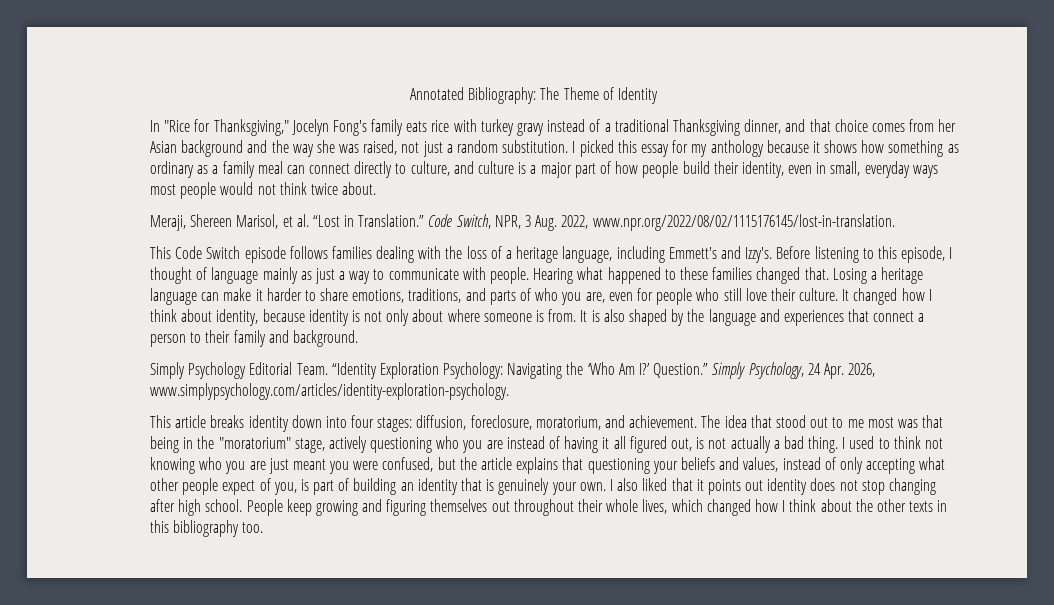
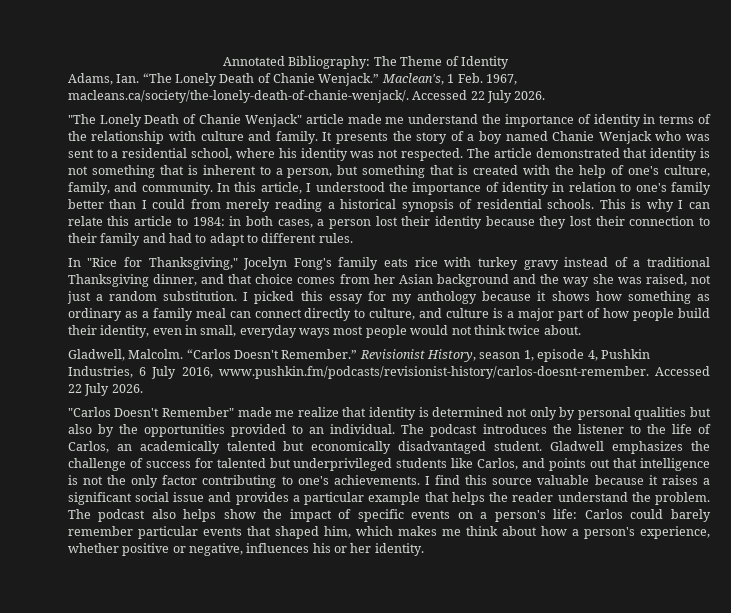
(658, 95) none -> [67,73,517,86] [67,90,546,103] [67,114,712,127] [67,131,710,144] [67,148,711,161] [67,165,711,178] [67,182,712,195] [67,199,711,212] [67,216,711,229] [67,233,353,246] // Adams, Ian. “The Lonely Death of Chanie Wenjack.” Maclean's, 1 Feb. 1967, macleans.ca/society/the-lonely-death-of-chanie-wenjack/. Accessed 22 July 2026. // "The Lonely Death of Chanie Wenjack" article made me understand the importance of identity in terms of the relationship with culture and family. It presents the story of a boy named Chanie Wenjack who was sent to a residential school, where his identity was not respected. The article demonstrated that identity is not something that is inherent to a person, but something that is created with the help of one's culture, family, and community. In this article, I understood the importance of identity in relation to one's family better than I could from merely reading a historical synopsis of residential schools. This is why I can relate this article to 1984: in both cases, a person lost their identity because they lost their connection to their family and had to adapt to different rules.
[149,214,895,231] [149,246,953,263] [149,267,924,284] [149,288,932,305] [149,309,925,326] [149,330,358,347] [149,362,876,379] [149,383,509,400] [149,415,944,432] [149,436,943,453] [149,457,946,474] [149,478,936,495] [149,499,948,516] [149,520,264,537] Meraji, Shereen Marisol, et al. “Lost in Translation.” Code Switch, NPR, 3 Aug. 2022, www.npr.org/2022/08/02/1115176145/lost-in-translation. // This Code Switch episode follows families dealing with the loss of a heritage language, including Emmett's and Izzy's. Before listening to this episode, I thought of language mainly as just a way to communicate with people. Hearing what happened to these families changed that. Losing a heritage language can make it harder to share emotions, traditions, and parts of who you are, even for people who still love their culture. It changed how I think about identity, because identity is not only about where someone is from. It is also shaped by the language and experiences that connect a person to their family and background. // Simply Psychology Editorial Team. “Identity Exploration Psychology: Navigating the ‘Who Am I?’ Question.” Simply Psychology, 24 Apr. 2026, www.simplypsychology.com/articles/identity-exploration-psychology. // This article breaks identity down into four stages: diffusion, foreclosure, moratorium, and achievement. The idea that stood out to me most was that being in the "moratorium" stage, actively questioning who you are instead of having it all figured out, is not actually a bad thing. I used to think not knowing who you are just meant you were confused, but the article explains that questioning your beliefs and values, instead of only accepting what other people expect of you, is part of building an identity that is genuinely your own. I also liked that it points out identity does not stop changing after high school. People keep growing and figuring themselves out throughout their whole lives, which changed how I think about the other texts in this bibliography too. -> [67,349,650,362] [67,366,710,379] [67,383,143,396] [67,407,711,420] [67,424,712,437] [67,441,711,454] [67,458,710,471] [67,475,710,488] [67,492,710,505] [67,509,712,522] [67,526,710,539] [67,543,424,556] Gladwell, Malcolm. “Carlos Doesn't Remember.” Revisionist History, season 1, episode 4, Pushkin Industries, 6 July 2016, www.pushkin.fm/podcasts/revisionist-history/carlos-doesnt-remember. Accessed 22 July 2026. // "Carlos Doesn't Remember" made me realize that identity is determined not only by personal qualities but also by the opportunities provided to an individual. The podcast introduces the listener to the life of Carlos, an academically talented but economically disadvantaged student. Gladwell emphasizes the challenge of success for talented but underprivileged students like Carlos, and points out that intelligence is not the only factor contributing to one's achievements. I find this source valuable because it raises a significant social issue and provides a particular example that helps the reader understand the problem. The podcast also helps show the impact of specific events on a person's life: Carlos could barely remember particular events that shaped him, which makes me think about how a person's experience, whether positive or negative, influences his or her identity.

